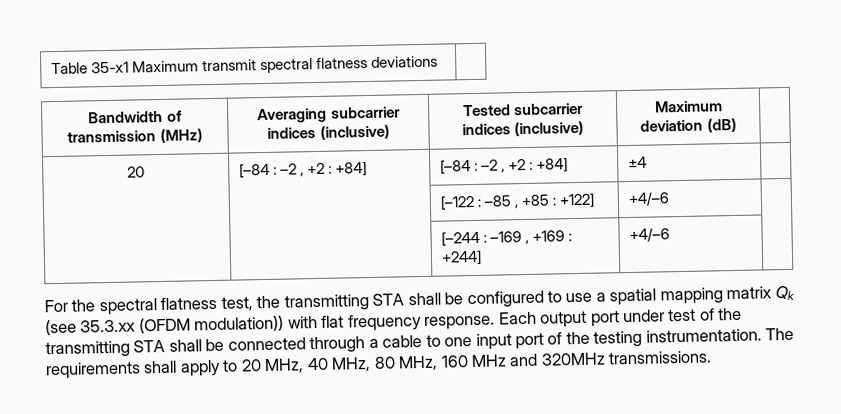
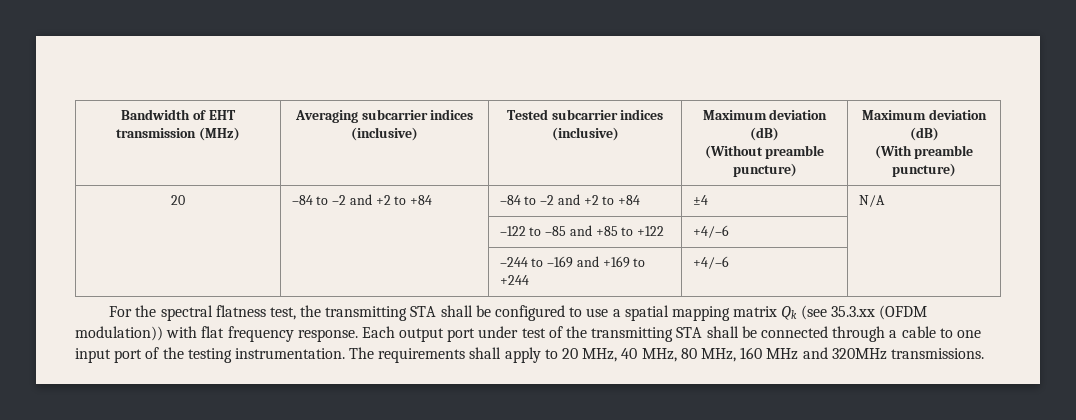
[50,55,438,75] Table 35-x1 Maximum transmit spectral flatness deviations | // -> (121, 114) none
(182, 116) none -> [208,110,236,120] EHT
[127,166,145,178] [238,161,367,179] [439,157,568,175] [627,156,647,169] [439,192,595,211] [627,191,670,207] [440,230,572,247] [440,249,482,266] | // 20 | [–84 : –2 , +2 : +84] | [–84 : –2 , +2 : +84] | ±4 | // | | [–122 : –85 , +85 : +122] | +4/–6 | // | | [–244 : –169 , +169 : +244] -> [704,145,825,159] [732,163,797,177] [862,109,987,120] [909,127,939,141] [874,145,974,159] [892,163,957,177] [171,195,185,205] [291,194,433,205] [499,194,641,205] [692,195,708,205] [858,195,885,207] [499,225,665,236] [692,225,729,238] [499,256,646,268] [499,275,529,285] // (Without preamble puncture) | Maximum deviation (dB) // (With preamble puncture) // 20 | –84 to –2 and +2 to +84 | –84 to –2 and +2 to +84 | ±4 | N/A // | | –122 to –85 and +85 to +122 | +4/–6 | // | | –244 to –169 and +169 to +244

